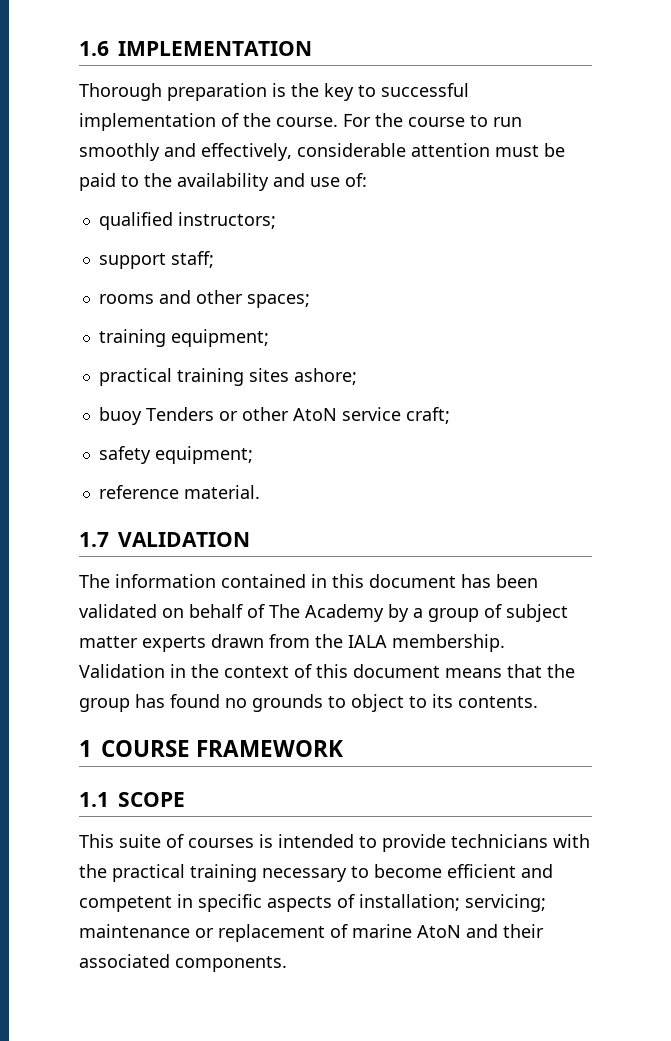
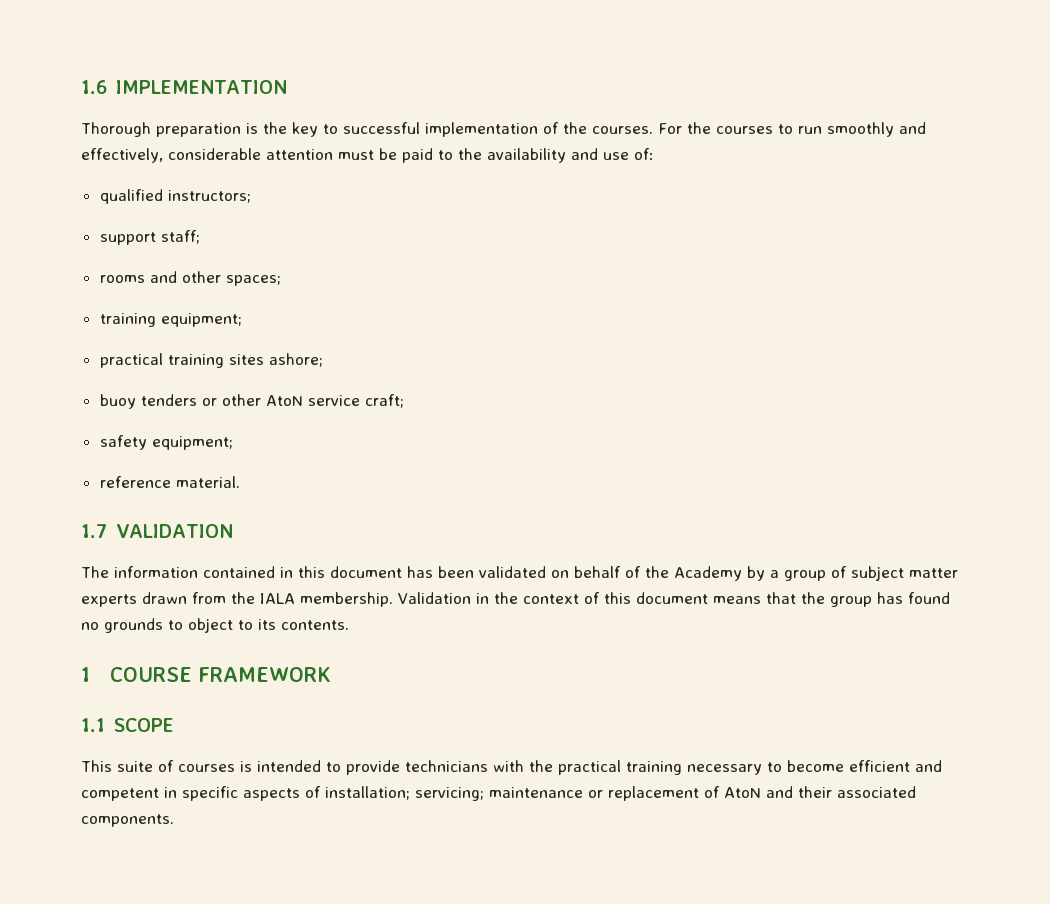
[276,117,338,127] course. -> [592,126,653,134] courses.
[408,117,465,127] course -> [716,126,773,134] courses
[145,407,214,421] Tenders -> [140,394,197,406] tenders
[269,604,300,618] The -> [645,566,669,578] the
[352,924,412,938] marine -> (720, 792) none

